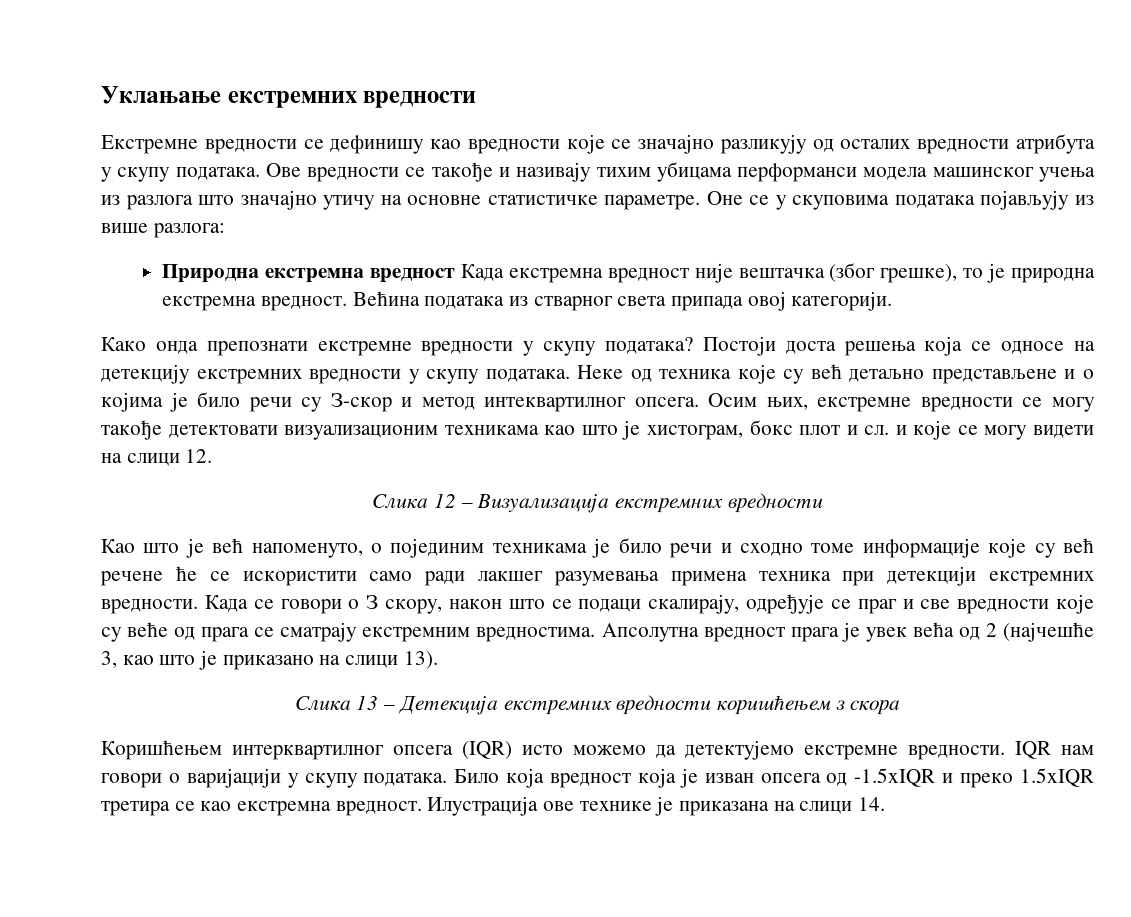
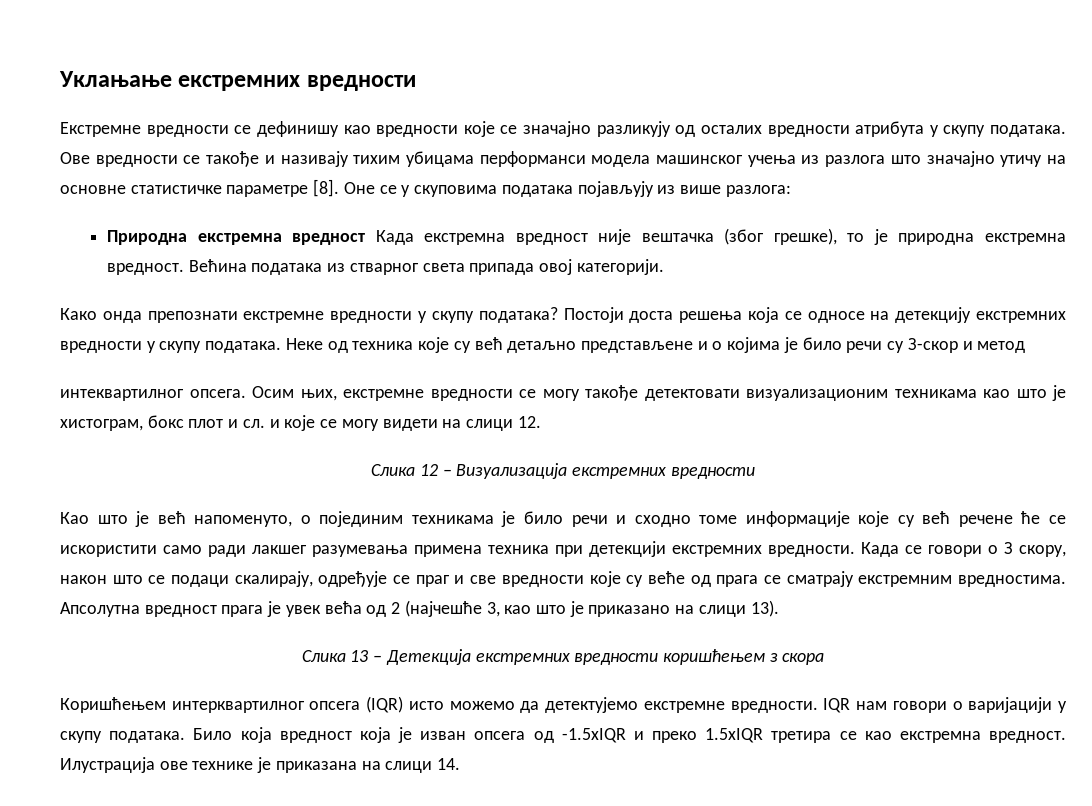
[604,195,701,210] параметре. -> [226,179,340,197] параметре [8].
(475, 403) none -> (1026, 347) //

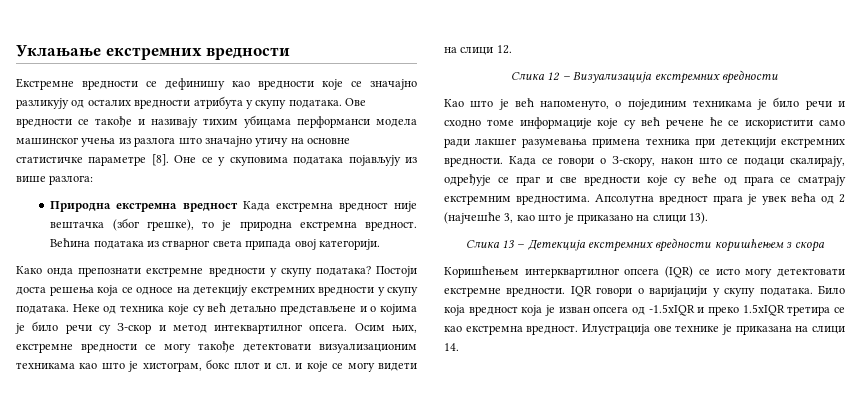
(1026, 347) // -> (207, 328) none
[1004,542,1066,557] З скору, -> [612,156,655,167] З-скору,
[408,697,639,713] исто можемо да детектујемо -> [698,268,845,278] се исто могу детектовати
[856,701,888,710] нам -> (592, 291) none

